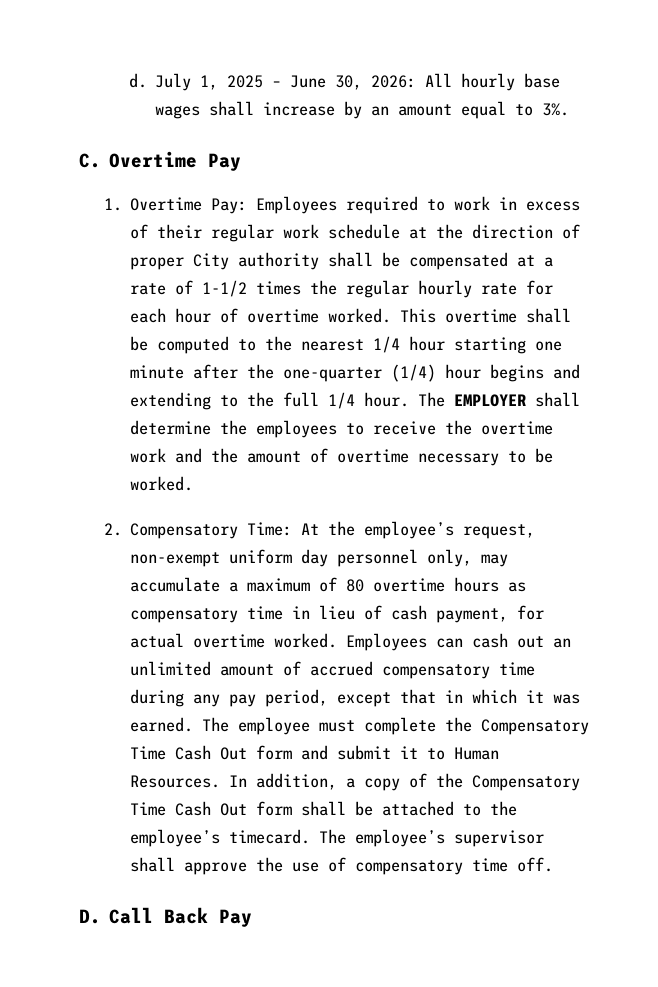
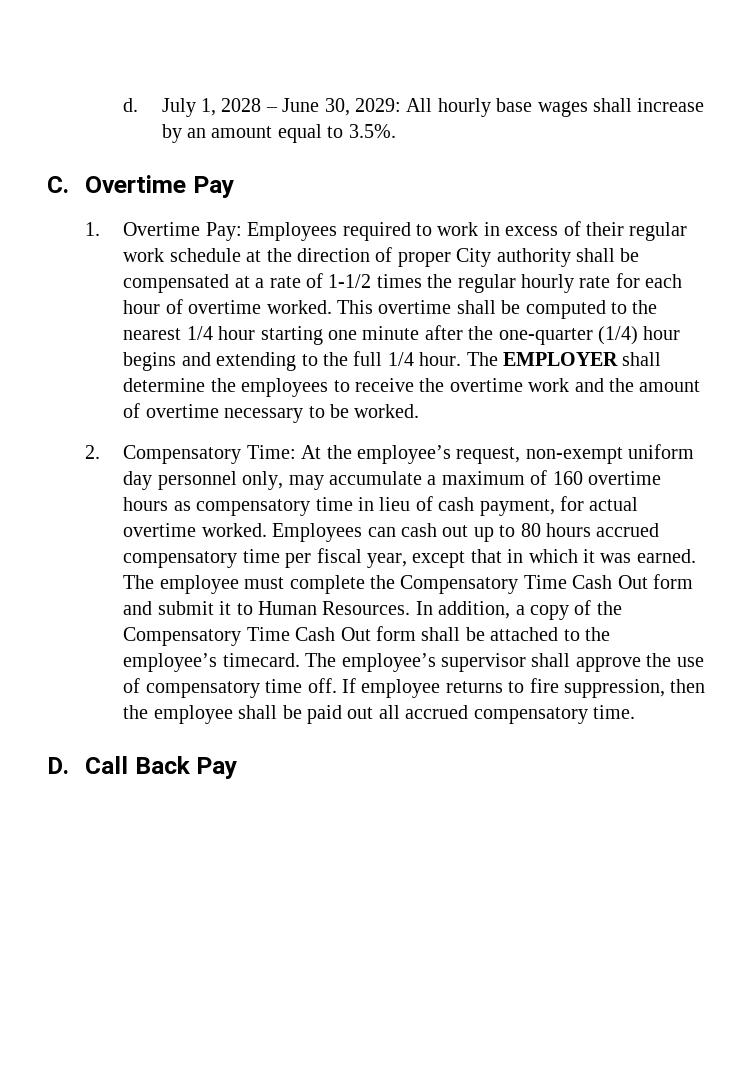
[226,75,263,88] 2025 -> [221,98,262,112] 2028
[370,75,416,88] 2026: -> [354,98,401,112] 2029:
[541,103,569,116] 3%. -> [348,124,396,138] 3.5%.
[346,579,365,592] 80 -> [552,471,583,485] 160
[553,638,572,648] [130,661,536,679] [130,689,329,707] an unlimited amount of accrued compensatory time during any pay period, -> [473,523,660,542] [123,548,407,568] up to 80 hours accrued compensatory time per fiscal year,
(554, 864) none -> [341,678,706,698] [123,705,635,724] If employee returns to fire suppression, then the employee shall be paid out all accrued compensatory time.

